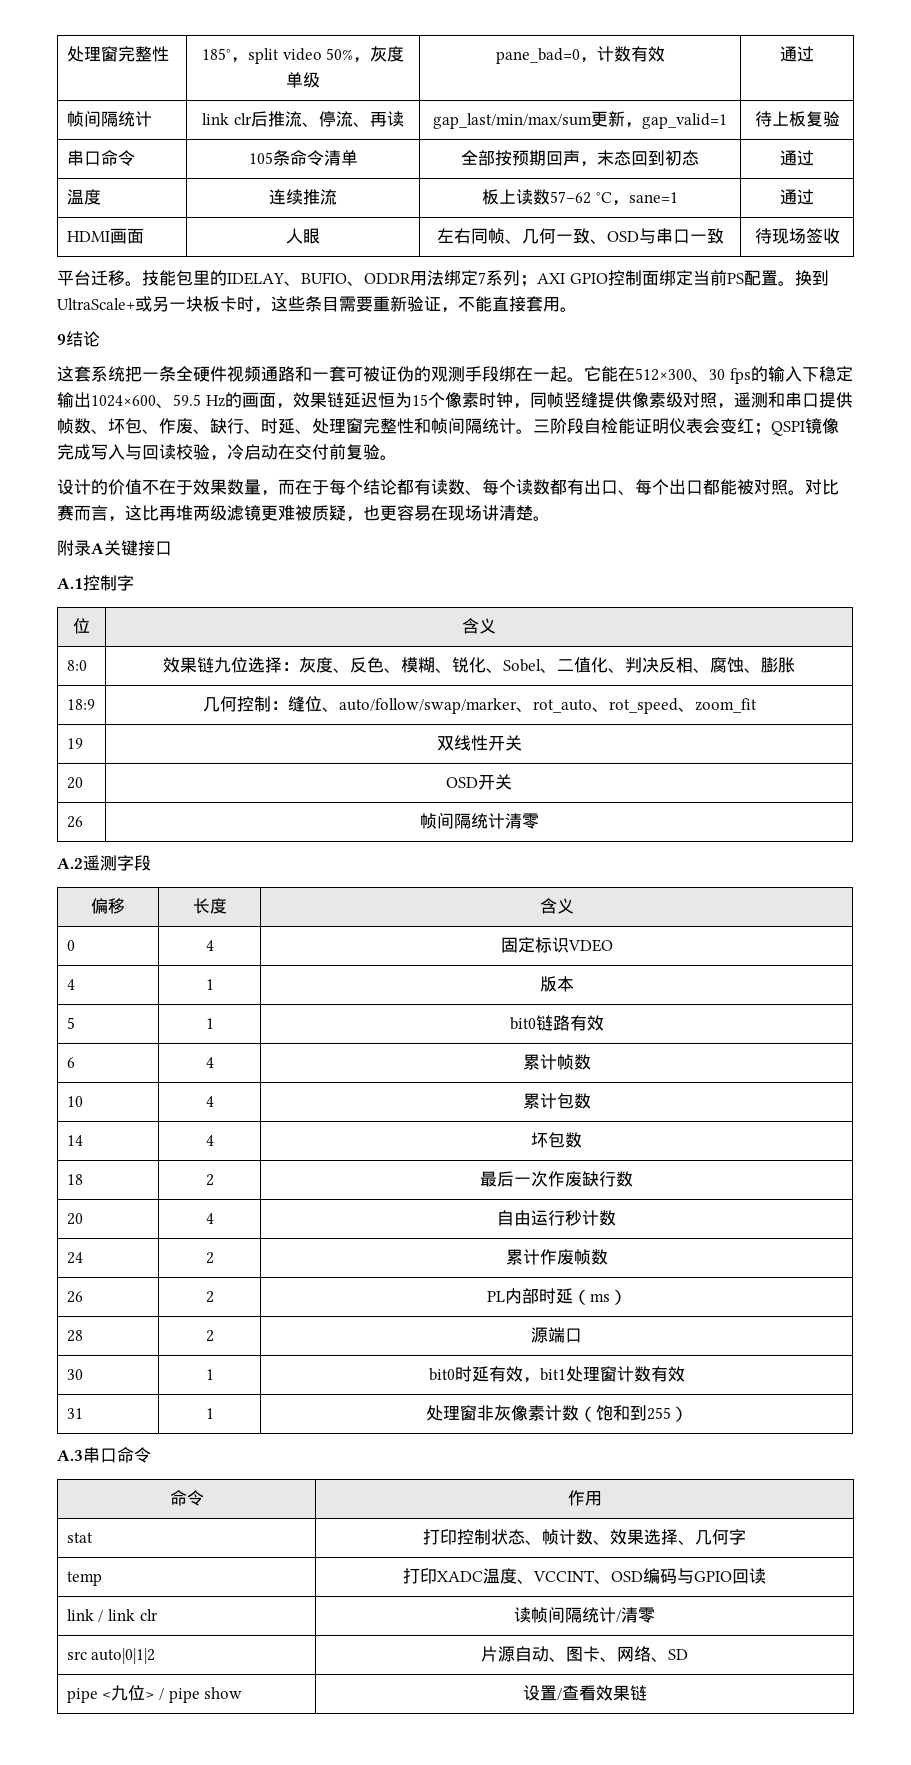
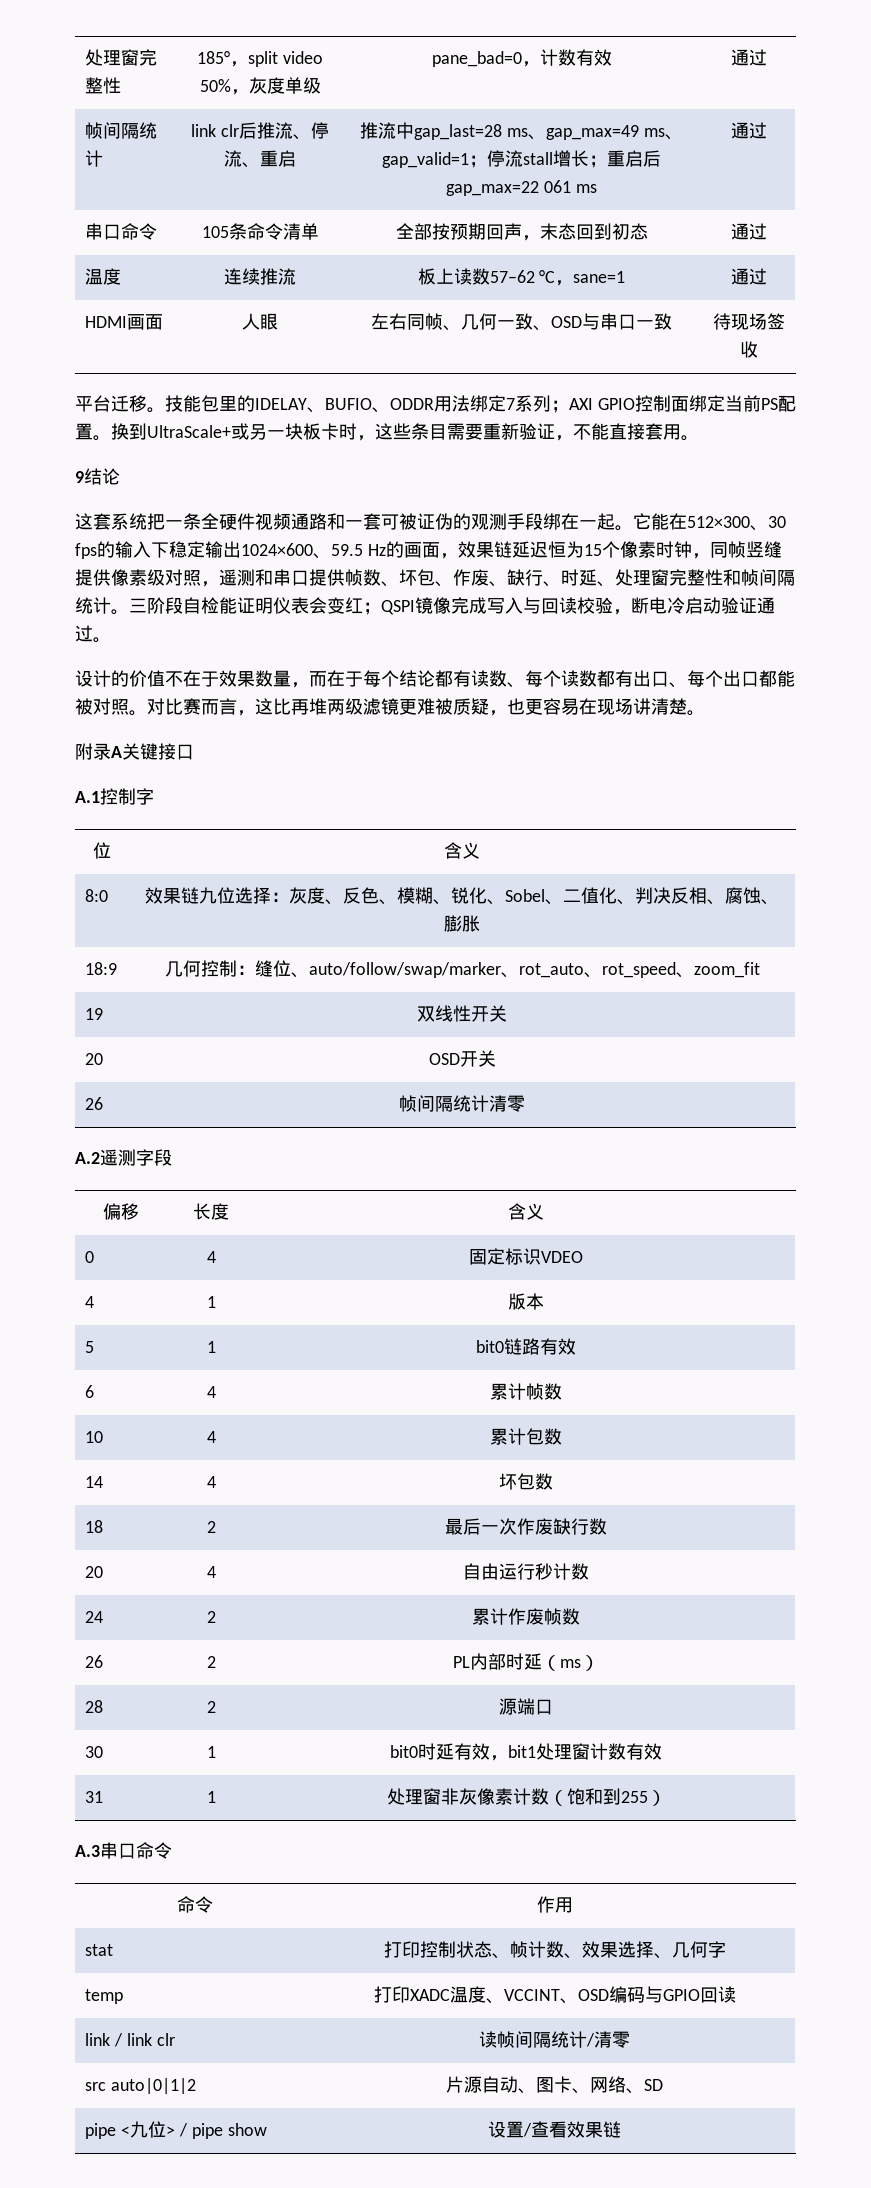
[369,111,404,127] [433,111,727,129] [754,111,840,127] 再读 | gap_last/min/max/sum更新，gap_valid=1 | 待上板复验 -> [260,150,296,167] [360,122,683,140] [382,150,661,168] [446,180,597,196] [730,122,767,139] 重启 | 推流中gap_last=28 ms、gap_max=49 ms、gap_valid=1；停流stall增长；重启后gap_max=22 061 ms | 通过
[227,444,380,460] 冷启动在交付前复验 -> [631,597,775,614] [75,625,93,642] 断电冷启动验证通过

